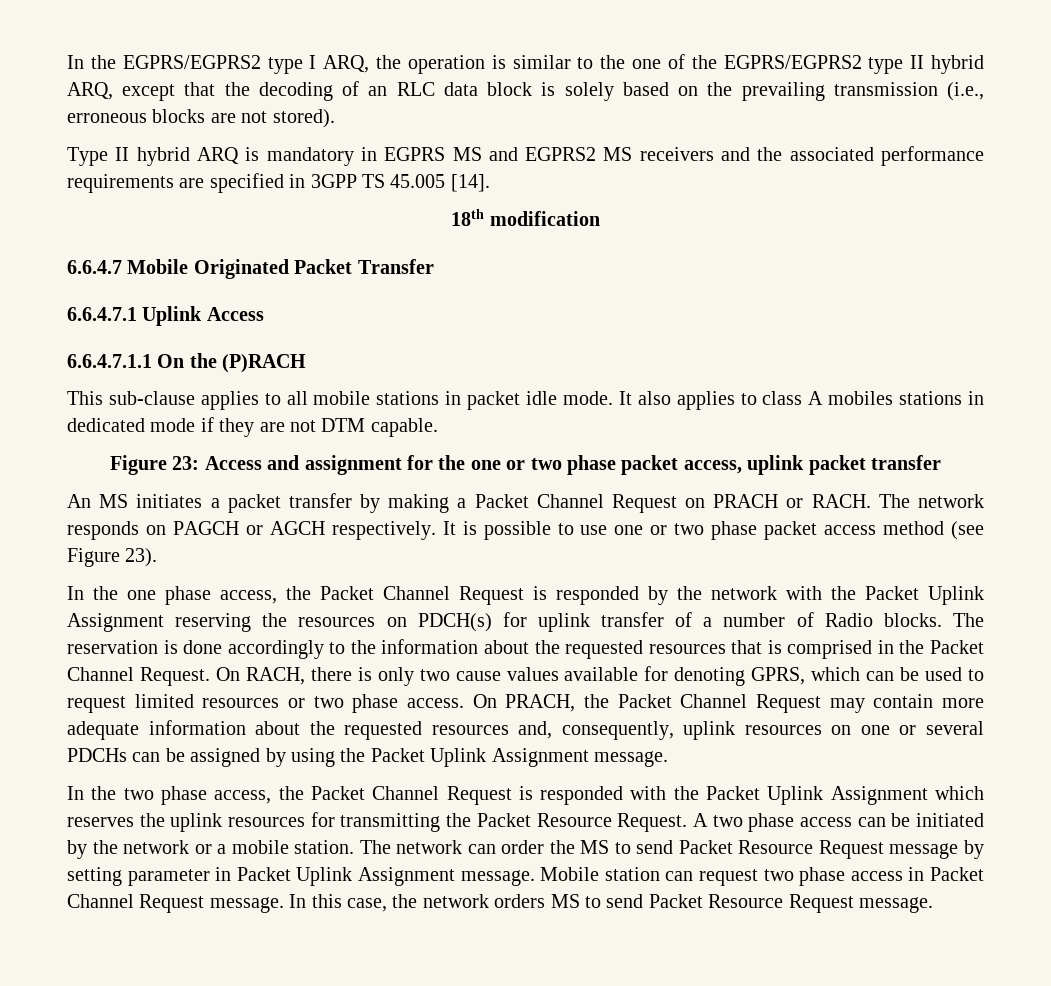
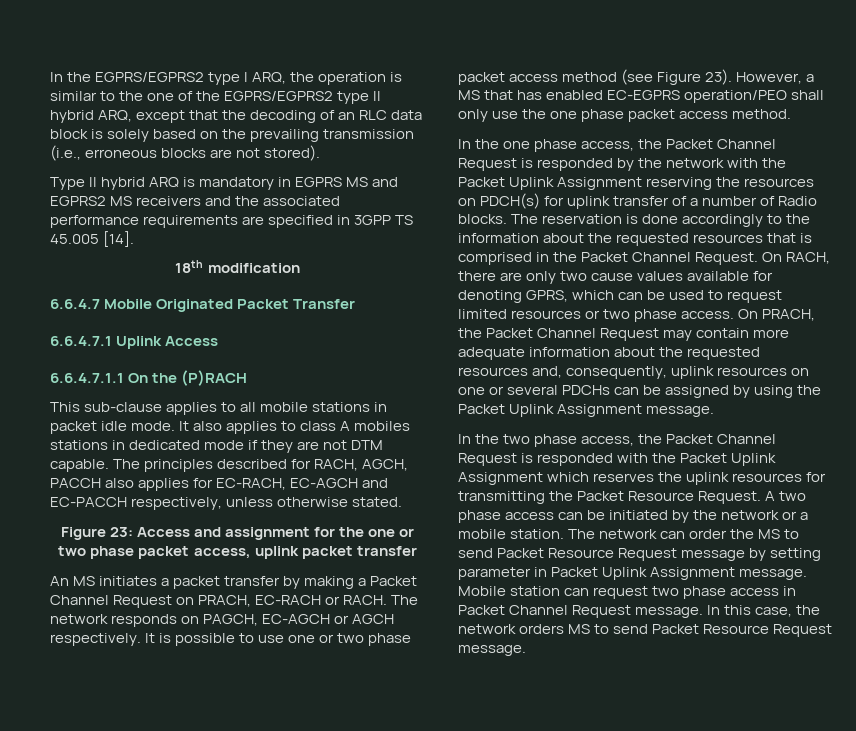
(438, 427) none -> [113,459,409,472] [50,478,389,491] [50,497,403,510] The principles described for RACH, AGCH, PACCH also applies for EC-RACH, EC-AGCH and EC-PACCH respectively, unless otherwise stated.
[713,494,779,508] PRACH -> [198,595,322,607] PRACH, EC-RACH
[172,521,239,535] PAGCH -> [203,614,331,626] PAGCH, EC-AGCH
(158, 557) none -> [736,72,815,84] [458,90,825,103] [458,109,792,122] However, a MS that has enabled EC-EGPRS operation/PEO shall only use the one phase packet access method.
[357,667,372,681] is -> [500,272,523,281] are

